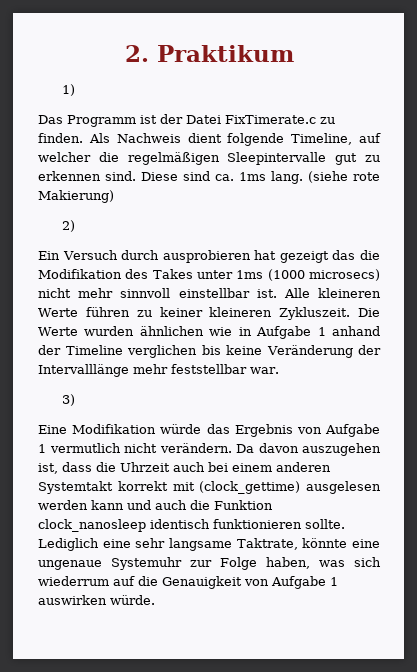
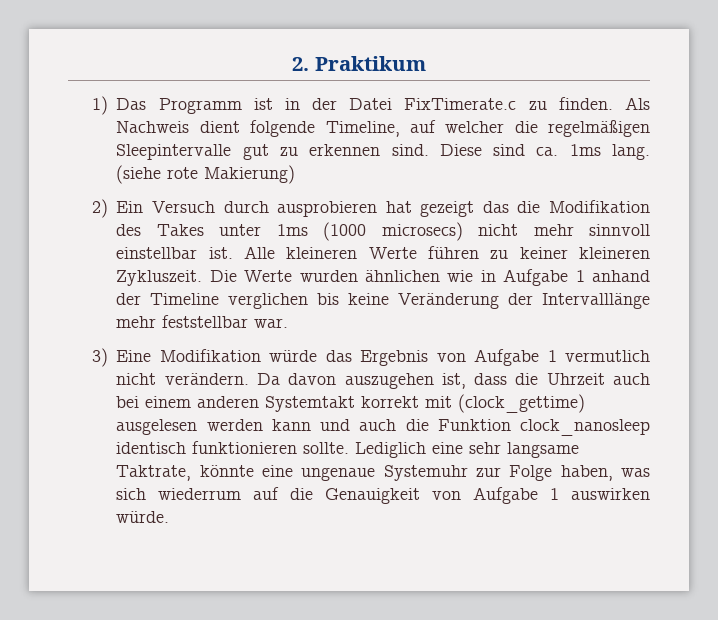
(76, 90) // -> (108, 105) none
(157, 119) none -> [284,98,300,110] in
(76, 226) // -> (108, 208) none
(76, 400) // -> (108, 357) none

